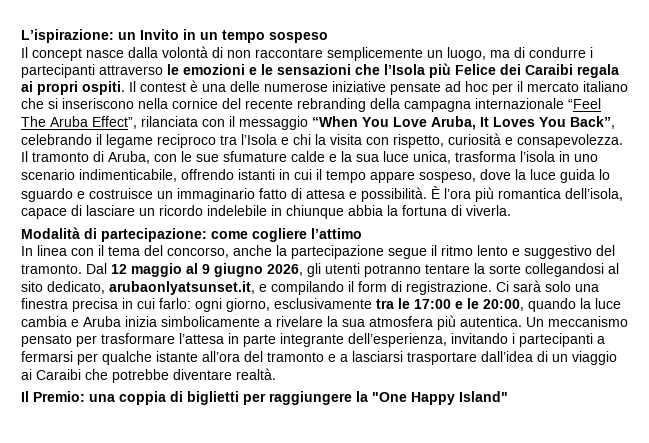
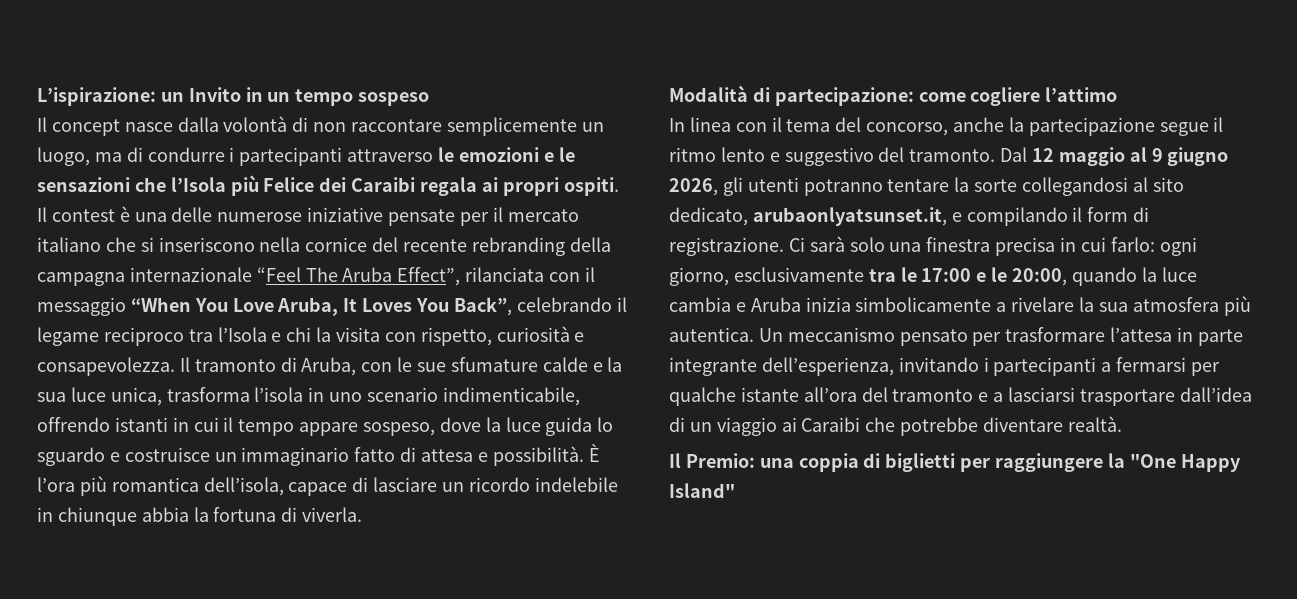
[445,81,488,92] ad hoc -> (456, 217) none

